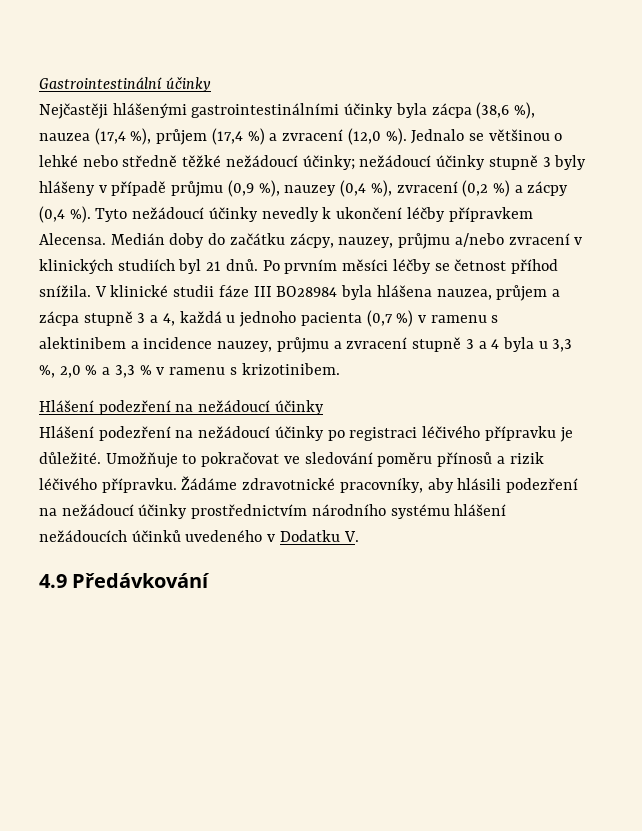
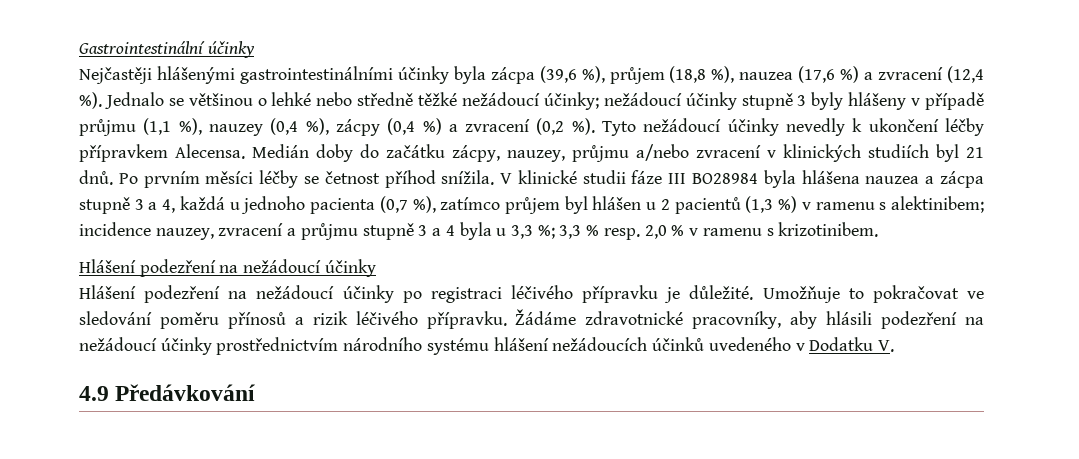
[476,102,536,119] [39,128,381,145] (38,6 %), nauzea (17,4 %), průjem (17,4 %) a zvracení (12,0 -> [539,66,984,84] (39,6 %), průjem (18,8 %), nauzea (17,6 %) a zvracení (12,4
[227,180,254,197] (0,9 -> [143,118,172,135] (1,1
[396,180,569,197] [39,206,65,223] zvracení (0,2 %) a zácpy (0,4 -> [335,118,565,136] zácpy (0,4 %) a zvracení (0,2
[436,285,548,301] nauzea, průjem -> [865,176,920,184] nauzea
[396,310,499,327] [39,337,408,353] %) v ramenu s alektinibem a incidence nauzey, průjmu a zvracení -> [412,196,985,214] [79,222,358,240] %), zatímco průjem byl hlášen u 2 pacientů (1,3 %) v ramenu s alektinibem; incidence nauzey, zvracení a průjmu
[39,365,135,378] %, 2,0 % a 3,3 -> [537,225,667,240] %; 3,3 % resp. 2,0

